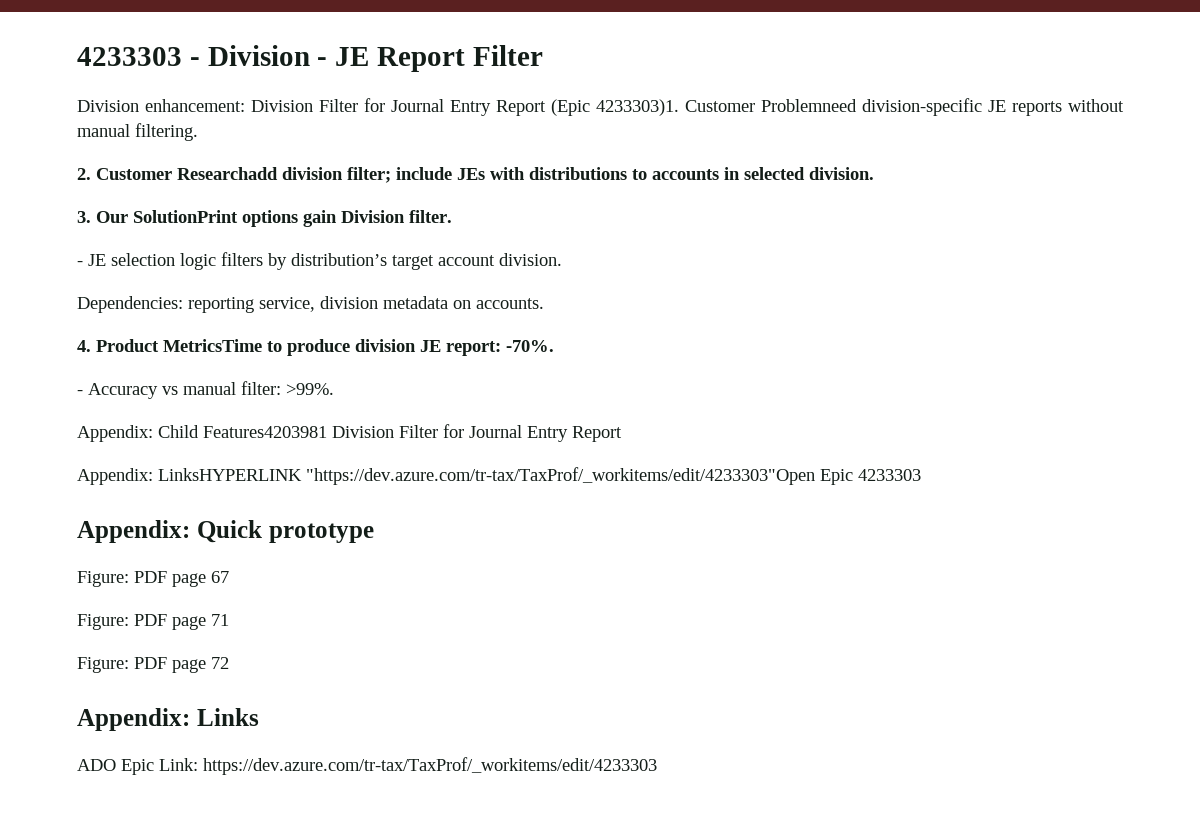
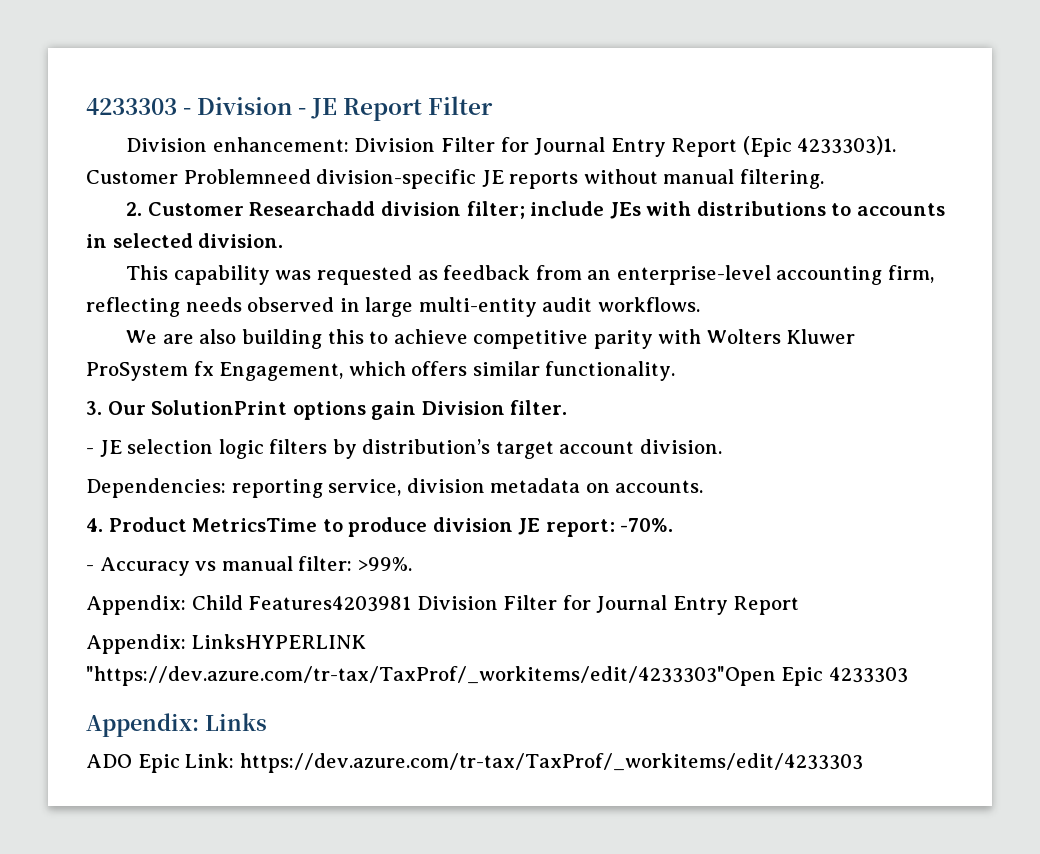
(874, 173) none -> [126,265,934,285] [86,297,700,317] [126,329,856,349] [86,361,676,381] // This capability was requested as feedback from an enterprise-level accounting firm, reflecting needs observed in large multi-entity audit workflows. // We are also building this to achieve competitive parity with Wolters Kluwer ProSystem fx Engagement, which offers similar functionality.
[77,520,374,543] [77,571,229,587] [77,614,229,630] [77,657,229,673] // Appendix: Quick prototype // Figure: PDF page 67 // Figure: PDF page 71 // Figure: PDF page 72 -> (909, 675) none

